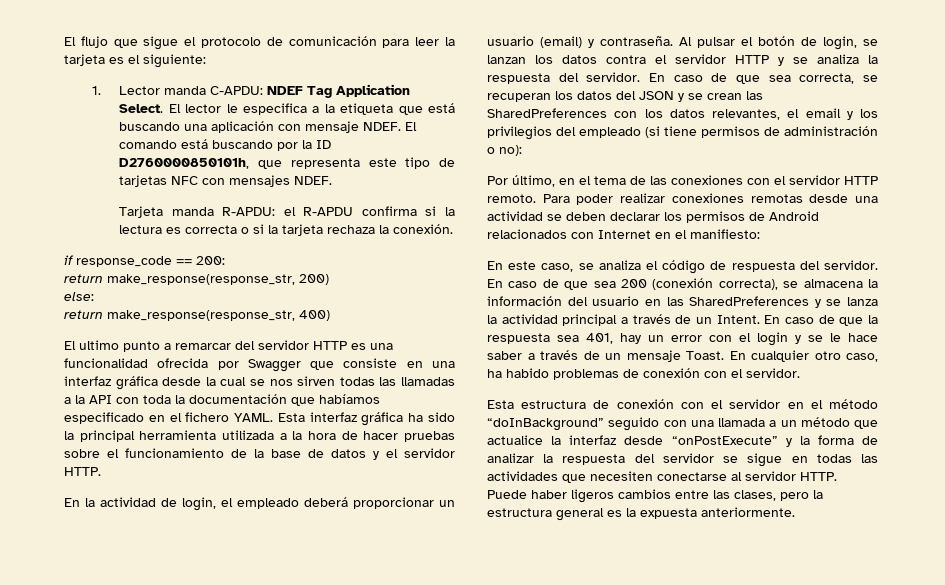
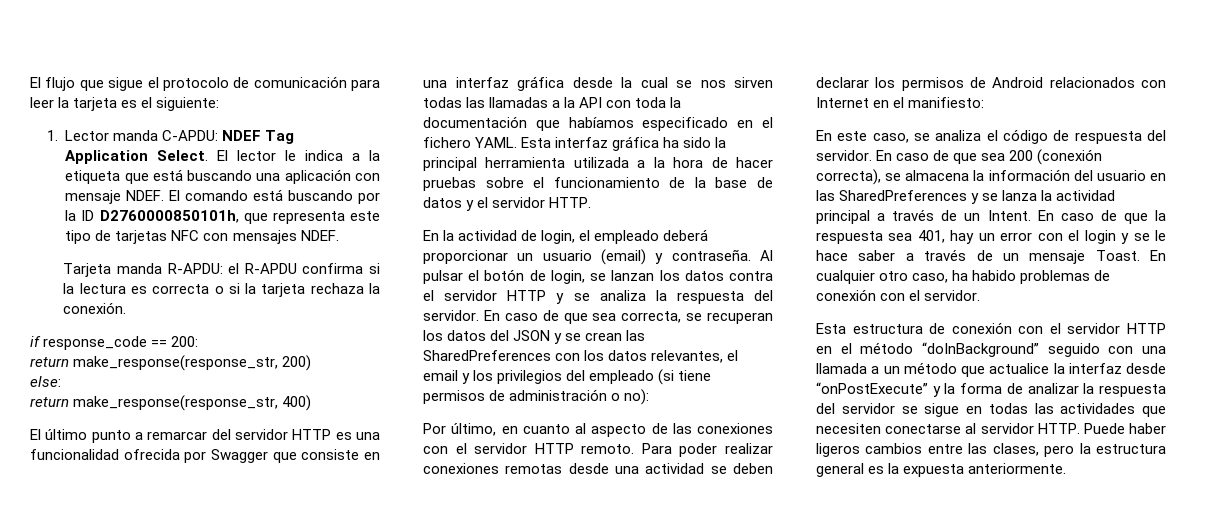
[242,103,307,115] especifica -> [305,150,344,161] indica
[79,340,119,350] ultimo -> [45,429,88,440] último
[579,176,626,185] el tema -> [522,423,647,437] cuanto al aspecto
(781, 404) none -> [1127,323,1166,334] HTTP

